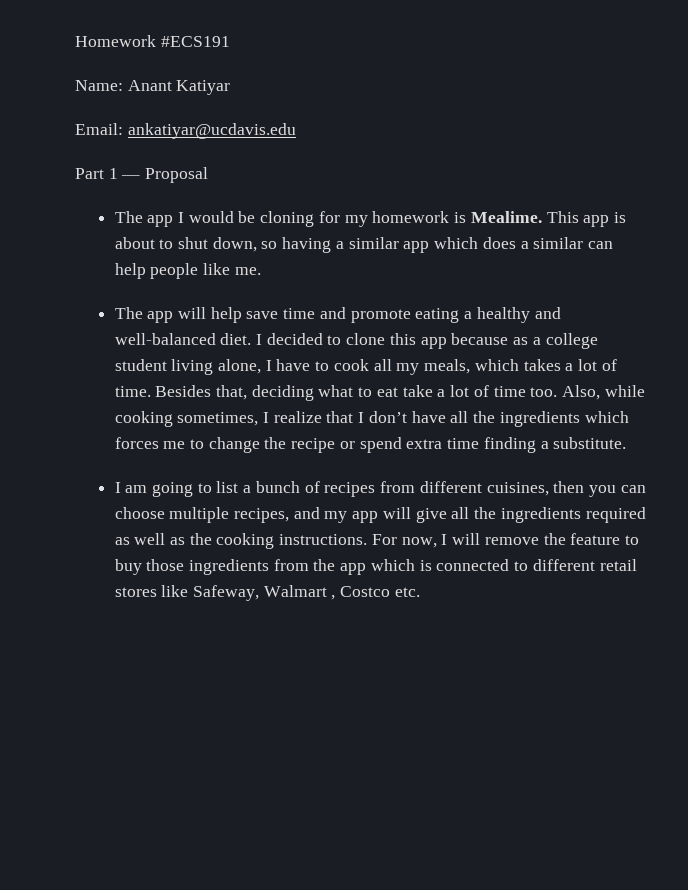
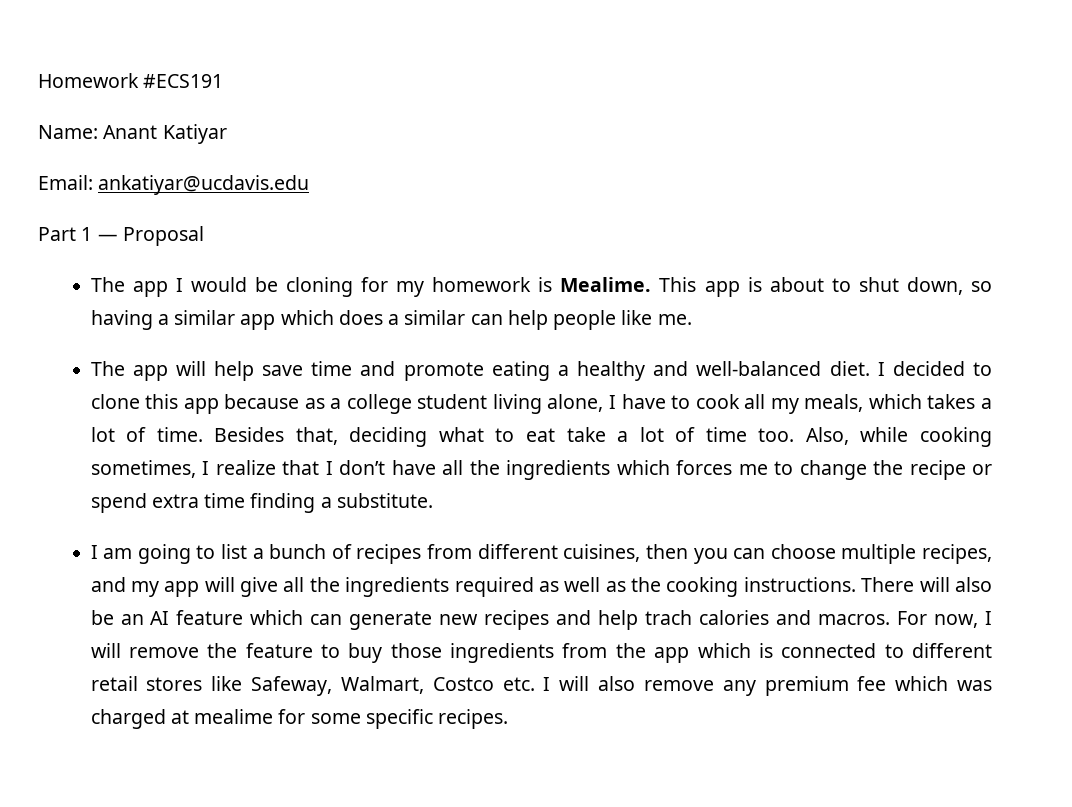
(368, 539) none -> [861,577,992,592] [90,610,891,630] There will also be an AI feature which can generate new recipes and help trach calories and macros.
[263,585,420,600] Walmart , Costco etc. -> [340,676,993,696] [90,709,509,729] Walmart, Costco etc. I will also remove any premium fee which was charged at mealime for some specific recipes.

